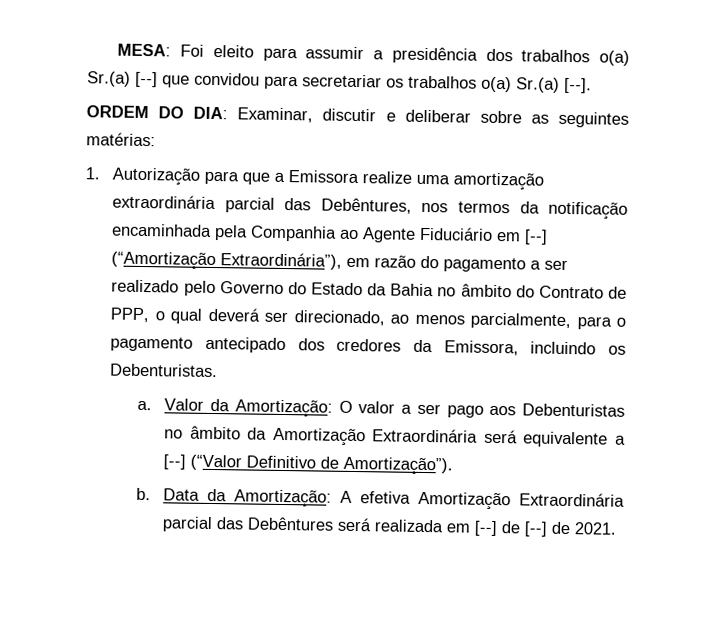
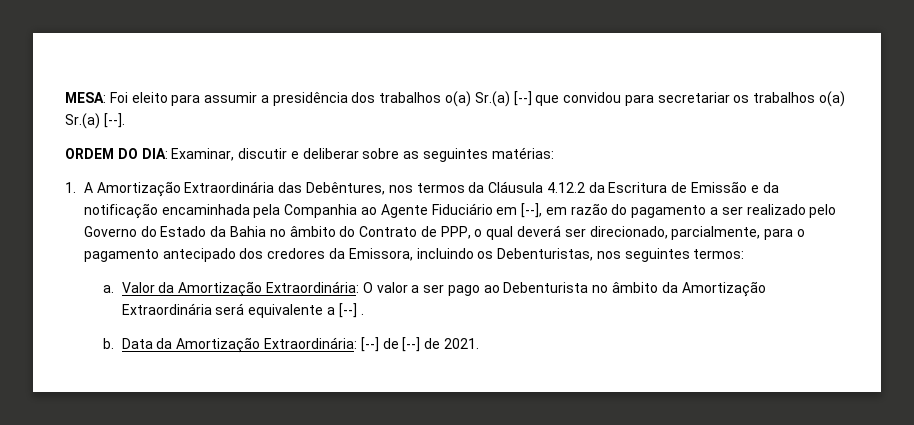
[112,167,545,191] [112,194,275,213] Autorização para que a Emissora realize uma amortização extraordinária parcial -> [83,181,275,197] A Amortização Extraordinária
(540, 207) none -> [488,181,779,193] Cláusula 4.12.2 da Escritura de Emissão e da
[524,229,549,245] [111,251,343,271] [--] (“Amortização Extraordinária”), -> [521,203,543,218] [--],
[390,314,465,325] ao menos -> (668, 232) none
[110,363,219,378] Debenturistas. -> [497,248,745,262] Debenturistas, nos seguintes termos:
[234,399,333,418] Amortização: -> [178,281,359,297] Amortização Extraordinária:
[489,403,625,417] aos Debenturistas -> [483,282,589,293] ao Debenturista
[190,454,454,476] (“Valor Definitivo de Amortização”). -> [360,313,364,315] .
[234,489,625,511] [162,516,471,533] Amortização: A efetiva Amortização Extraordinária parcial das Debêntures será realizada em -> [176,337,357,353] Amortização Extraordinária:

